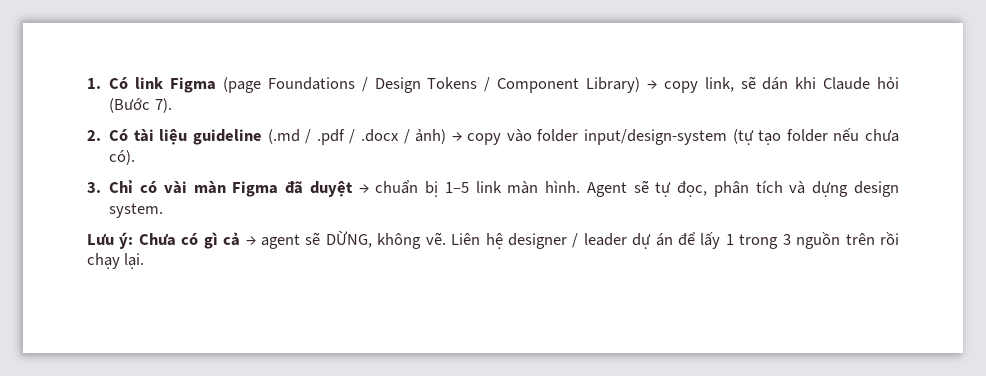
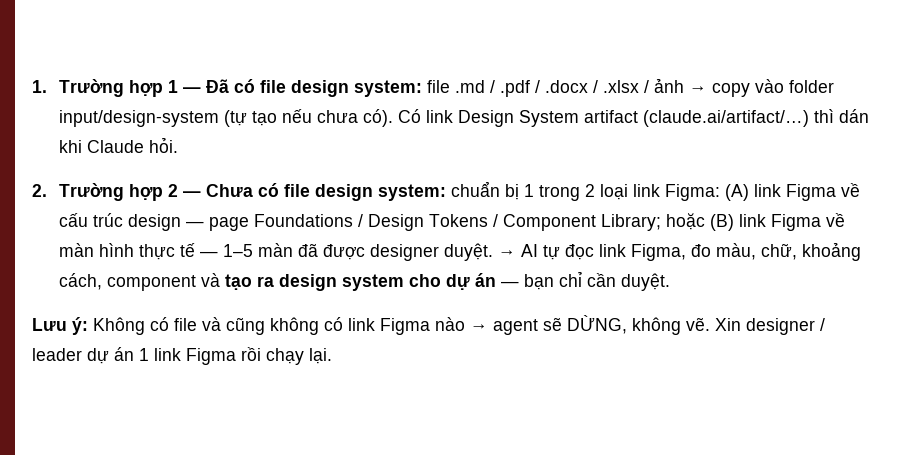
[109,76,899,93] [109,98,172,113] [87,128,300,145] Có link Figma (page Foundations / Design Tokens / Component Library) → copy link, sẽ dán khi Claude hỏi (Bước 7). // 2. Có tài liệu guideline (.md -> [58,79,485,97] Trường hợp 1 — Đã có file design system: file .md
[415,129,447,144] ảnh) -> [602,78,684,93] .xlsx / ảnh
[786,129,828,142] folder -> (277, 118) none
[87,180,899,197] [109,203,164,218] [87,232,241,249] // 3. Chỉ có vài màn Figma đã duyệt → chuẩn bị 1–5 link màn hình. Agent sẽ tự đọc, phân tích và dựng design system. // Lưu ý: Chưa có gì cả -> [397,109,869,127] [58,137,178,153] [32,181,860,201] [58,213,845,231] [58,242,861,261] [58,271,670,291] [32,317,465,335] Có link Design System artifact (claude.ai/artifact/…) thì dán khi Claude hỏi. // 2. Trường hợp 2 — Chưa có file design system: chuẩn bị 1 trong 2 loại link Figma: (A) link Figma về cấu trúc design — page Foundations / Design Tokens / Component Library; hoặc (B) link Figma về màn hình thực tế — 1–5 màn đã được designer duyệt. → AI tự đọc link Figma, đo màu, chữ, khoảng cách, component và tạo ra design system cho dự án — bạn chỉ cần duyệt. // Lưu ý: Không có file và cũng không có link Figma nào
[451,233,503,249] Liên hệ -> [715,318,741,331] Xin
[678,232,875,249] để lấy 1 trong 3 nguồn trên -> [139,348,236,365] 1 link Figma

